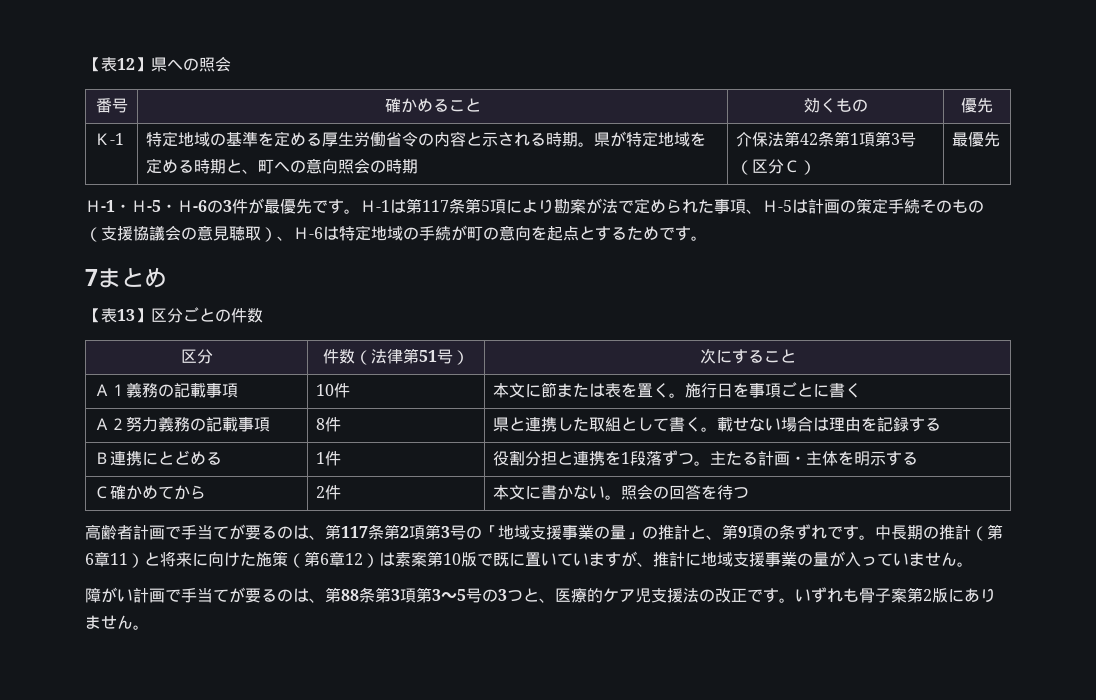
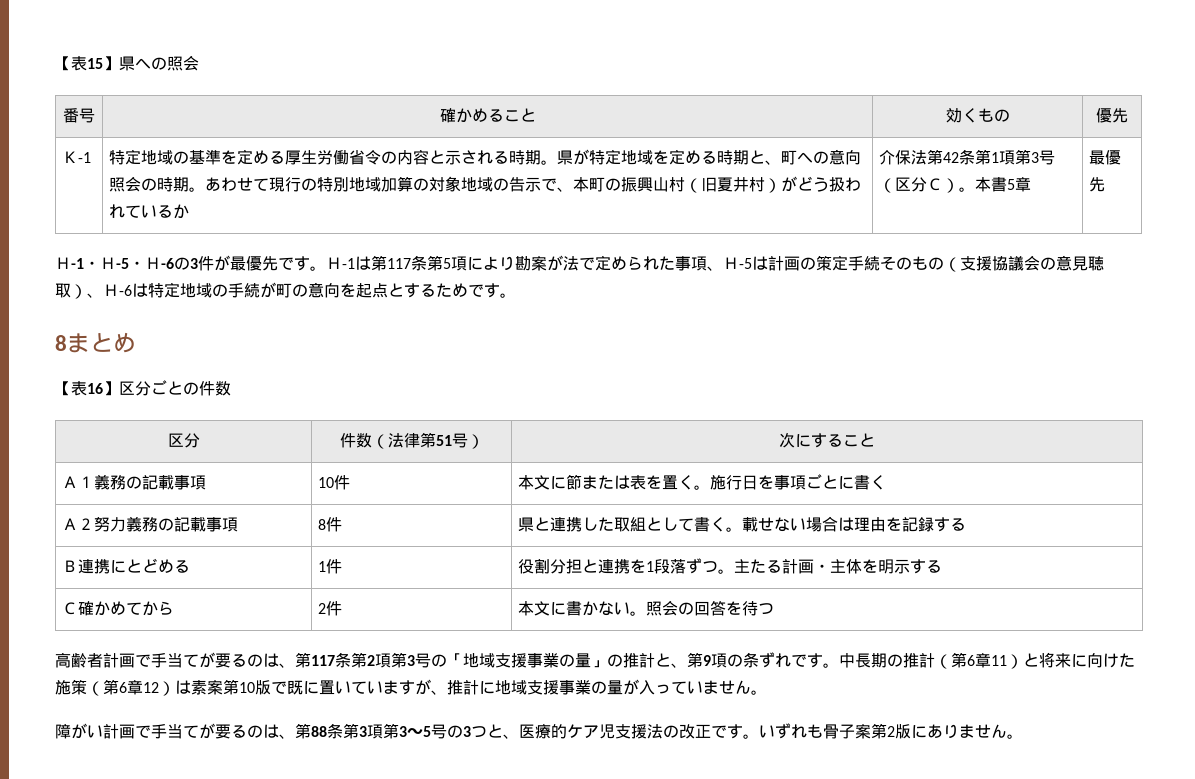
[85,57,135,72] 【表12 -> [55,56,103,71] 【表15
(419, 166) none -> [189,176,862,193] [109,204,190,219] 。あわせて現行の特別地域加算の対象地域の告示で、本町の振興山村（旧夏井村）がどう扱われているか
(817, 167) none -> [959,177,1032,192] 。本書5章
[85,269,98,286] 7 -> [55,335,67,351] 8
[117,309,135,321] 13 -> [87,383,103,394] 16

